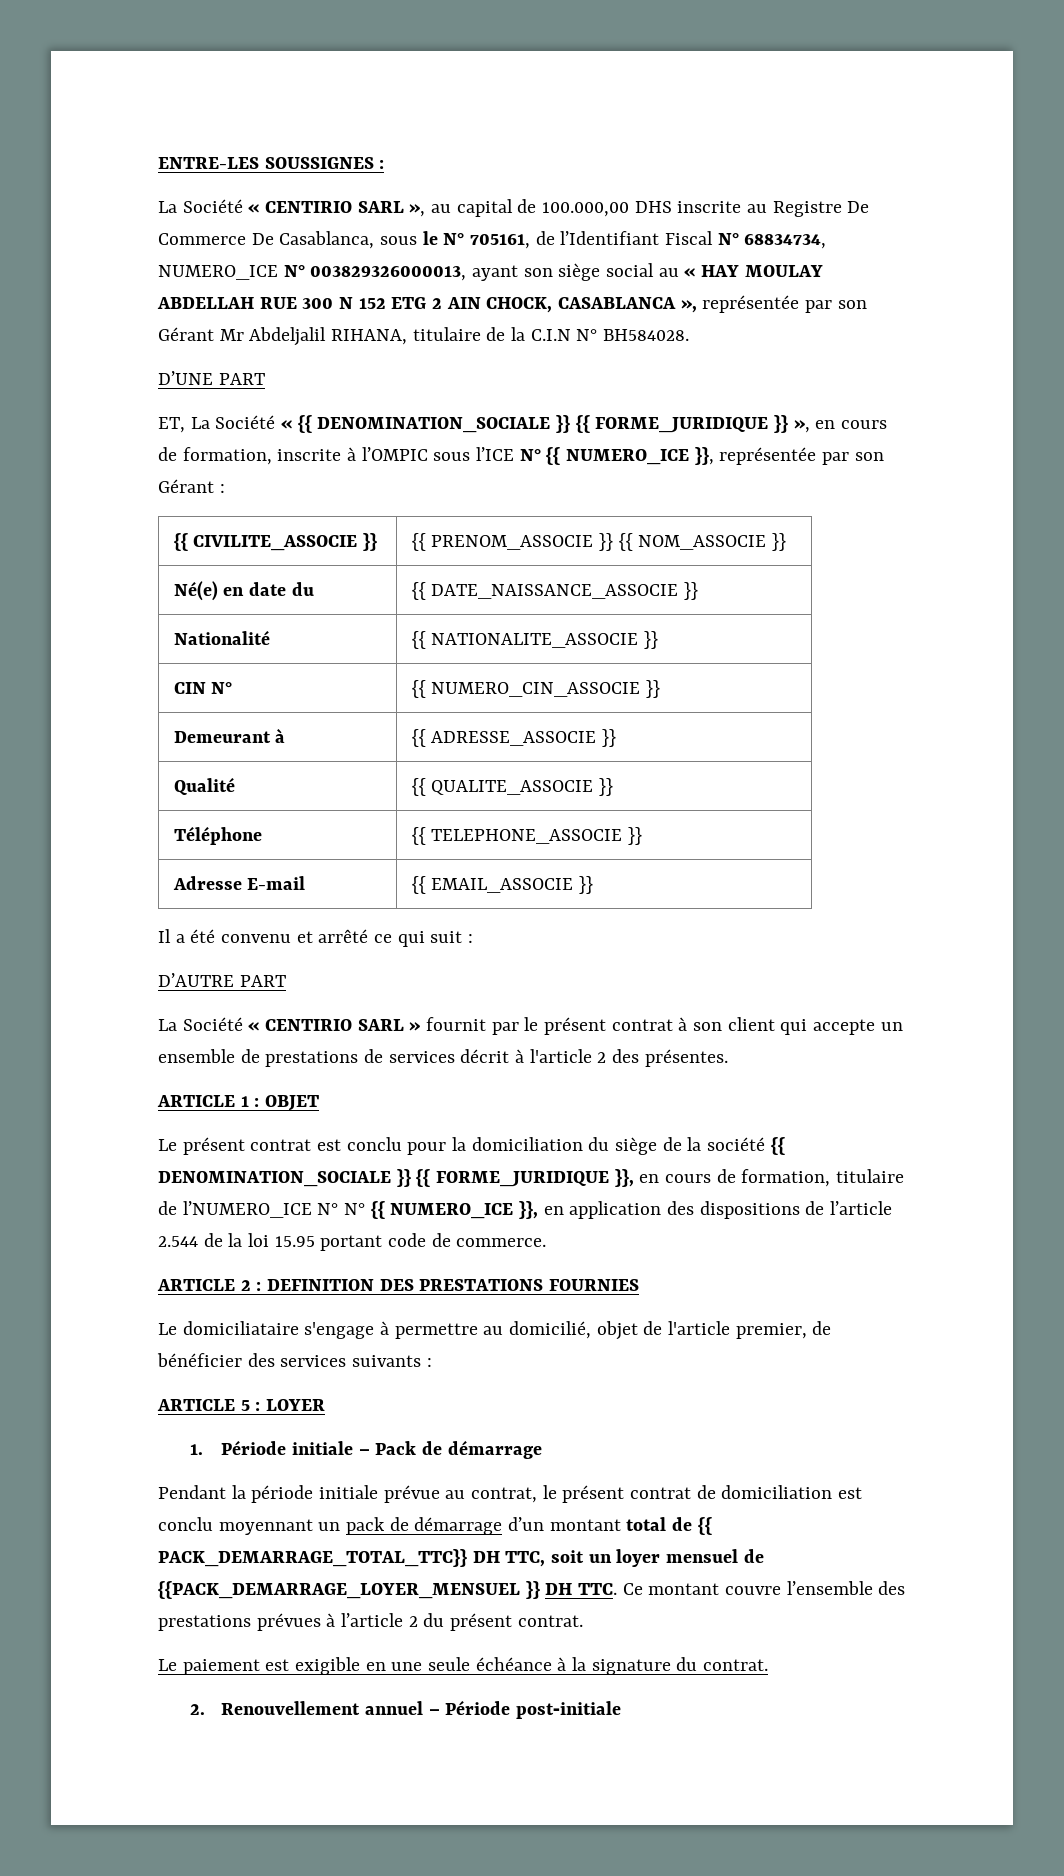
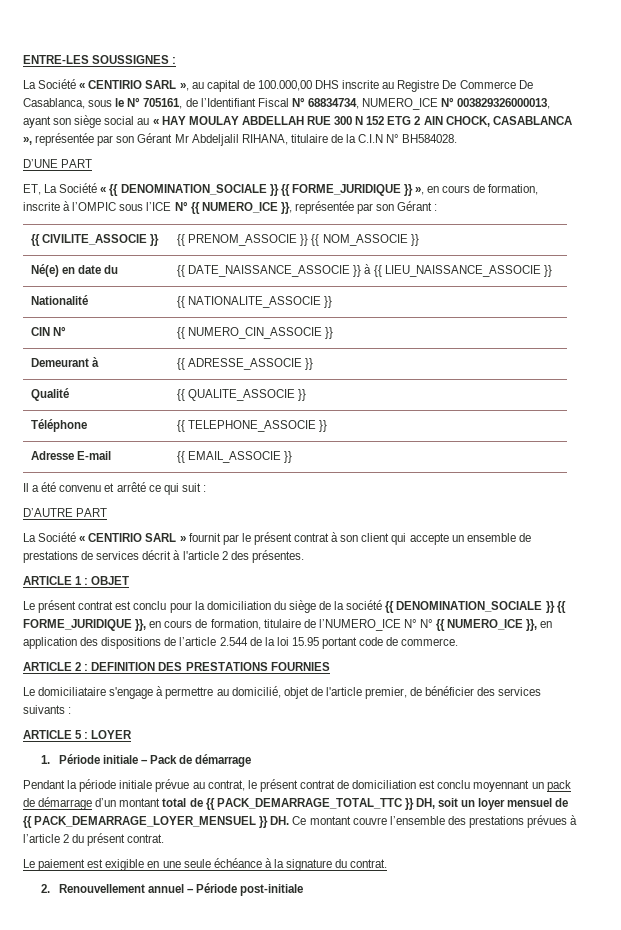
(698, 591) none -> [364,264,552,277] à {{ LIEU_NAISSANCE_ASSOCIE }}
[158,1549,546,1567] PACK_DEMARRAGE_TOTAL_TTC}} DH TTC, -> [216,798,435,810] PACK_DEMARRAGE_TOTAL_TTC }} DH,
[158,1581,618,1599] {{PACK_DEMARRAGE_LOYER_MENSUEL }} DH TTC. -> [23,816,290,828] {{ PACK_DEMARRAGE_LOYER_MENSUEL }} DH.

